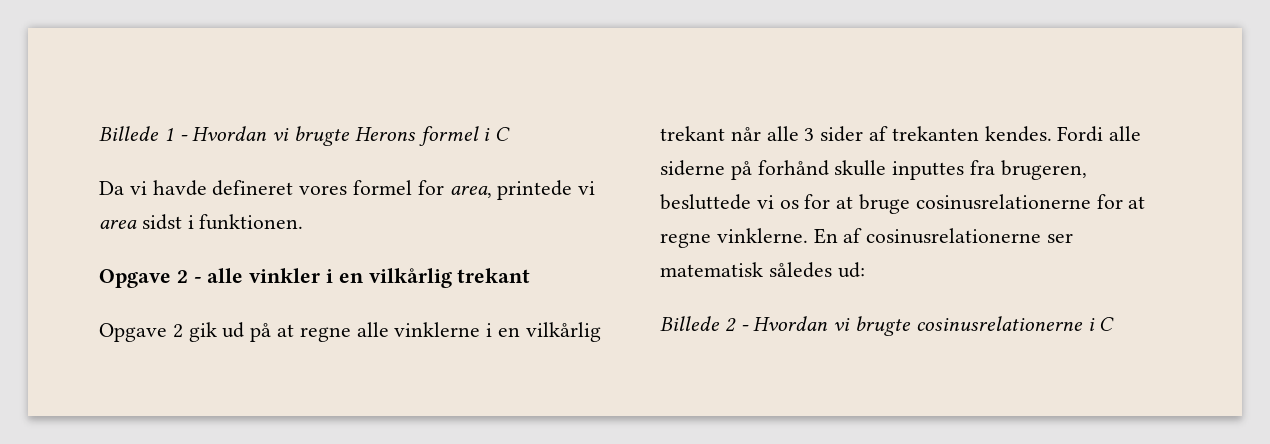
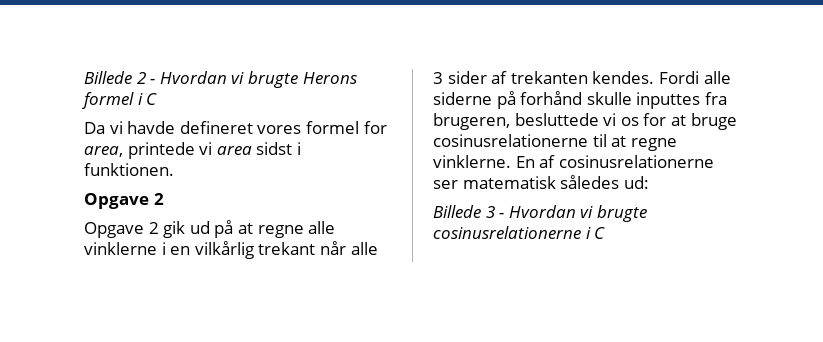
[99,126,174,141] Billede 1 -> [84,71,146,84] Billede 2
[193,268,531,288] - alle vinkler i en vilkårlig trekant -> (164, 199) none
[1096,194,1123,209] for -> [592,134,607,147] til
[724,318,736,332] 2 -> [485,206,495,218] 3

